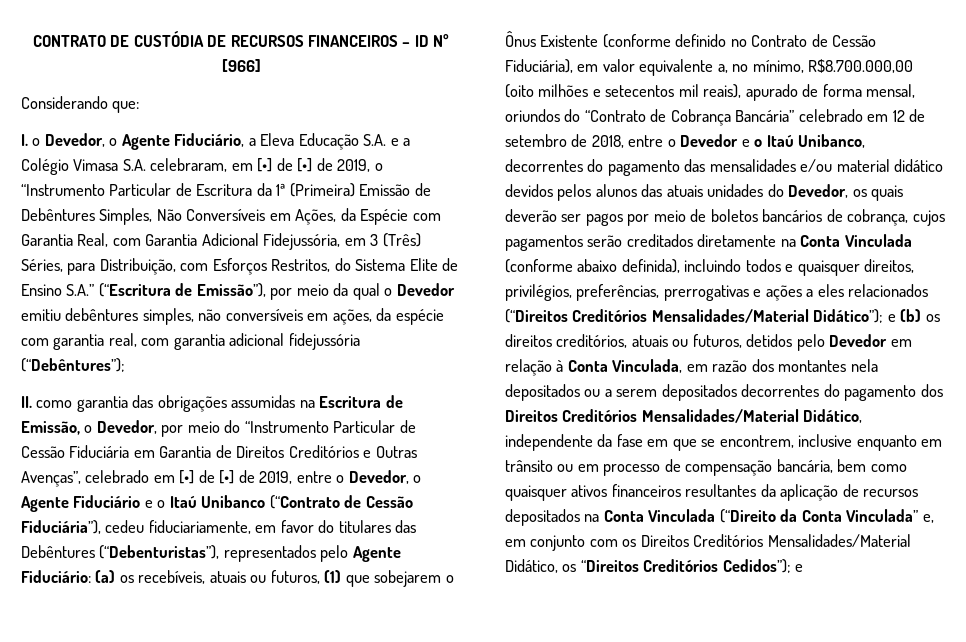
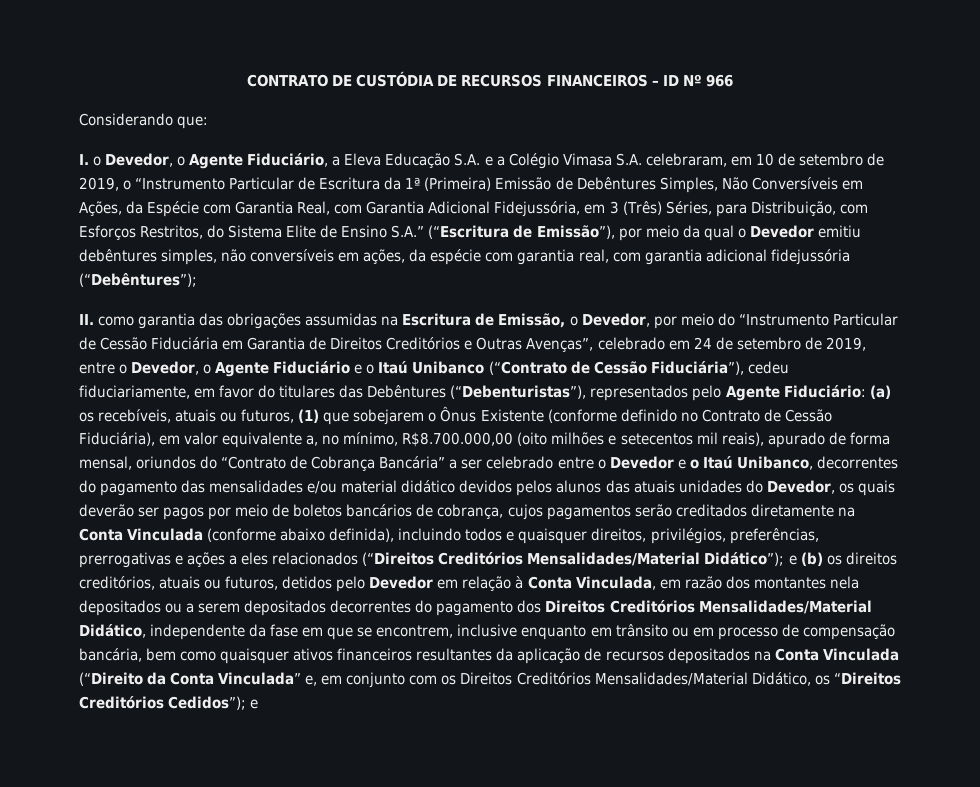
[221,59,261,72] [966] -> [705,74,733,87] 966
[257,158,313,172] [•] de [•] -> [755,153,863,166] 10 de setembro
[179,470,235,484] [•] de [•] -> [693,337,801,350] 24 de setembro
[798,109,926,122] [505,134,624,148] celebrado em 12 de setembro de 2018, -> [449,456,554,469] a ser celebrado

